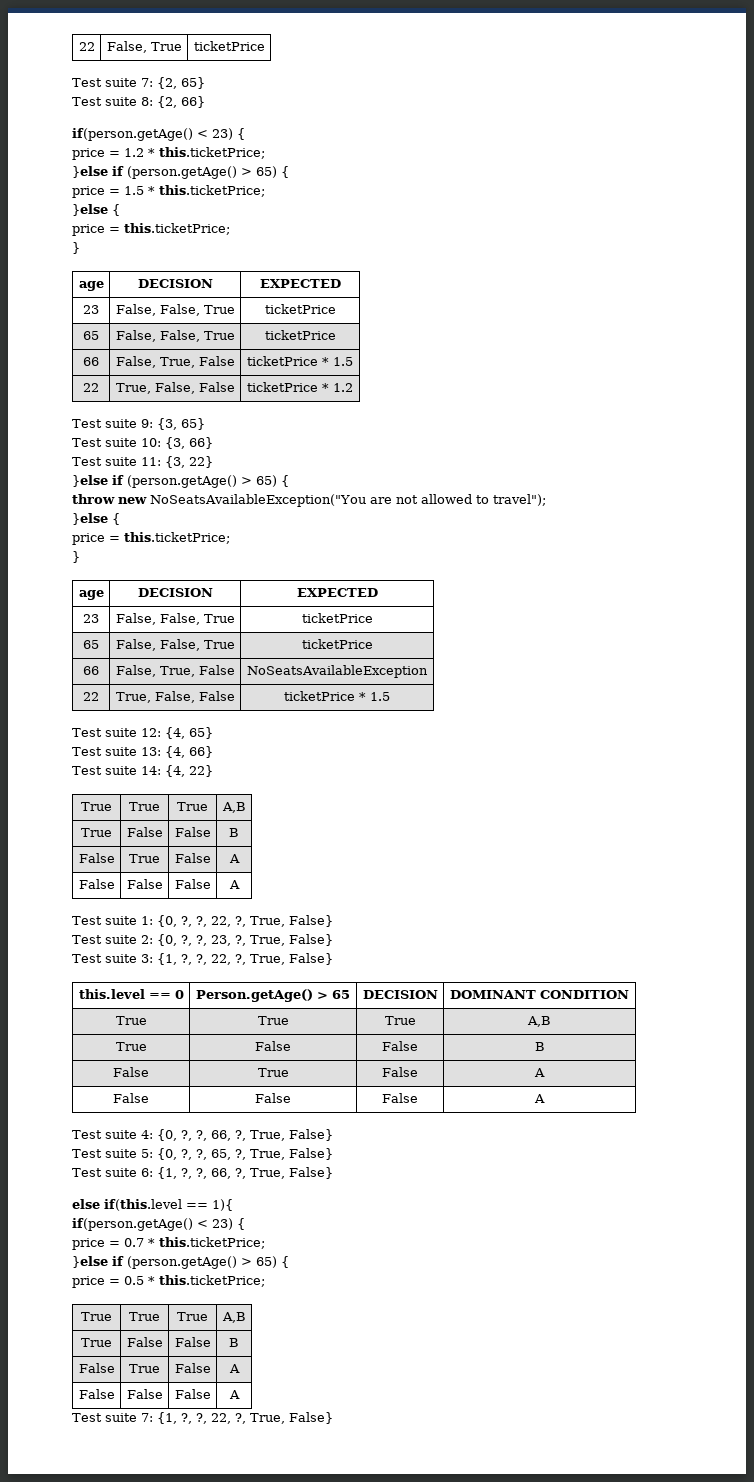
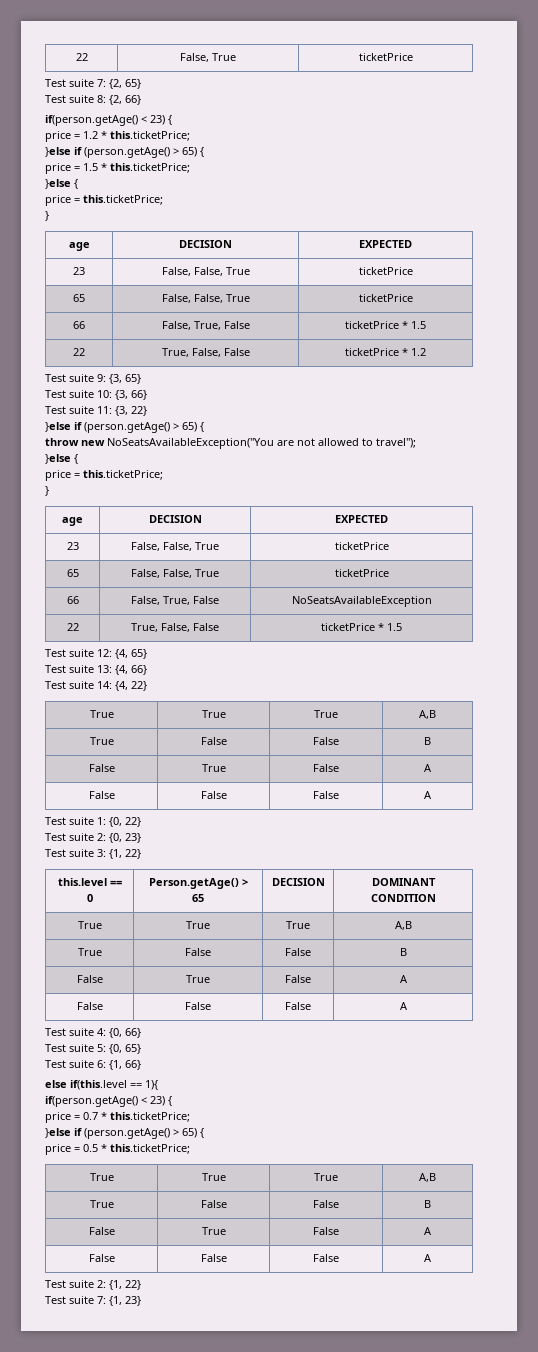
[181,915,333,927] [72,934,333,946] [72,953,333,965] ?, ?, 22, ?, True, False} // Test suite 2: {0, ?, ?, 23, ?, True, False} // Test suite 3: {1, ?, ?, 22, ?, True, False} -> [125,817,141,827] [45,833,141,843] [45,849,141,859] 22} // Test suite 2: {0, 23} // Test suite 3: {1, 22}
[181,1129,333,1141] [72,1148,333,1160] [72,1167,333,1179] ?, ?, 66, ?, True, False} // Test suite 5: {0, ?, ?, 65, ?, True, False} // Test suite 6: {1, ?, ?, 66, ?, True, False} -> [125,1028,141,1038] [45,1044,141,1054] [45,1060,141,1070] 66} // Test suite 5: {0, 65} // Test suite 6: {1, 66}
(240, 1394) none -> [45,1280,141,1290] // Test suite 2: {1, 22}
[181,1412,333,1424] ?, ?, 22, ?, True, False} -> [125,1296,141,1306] 23}

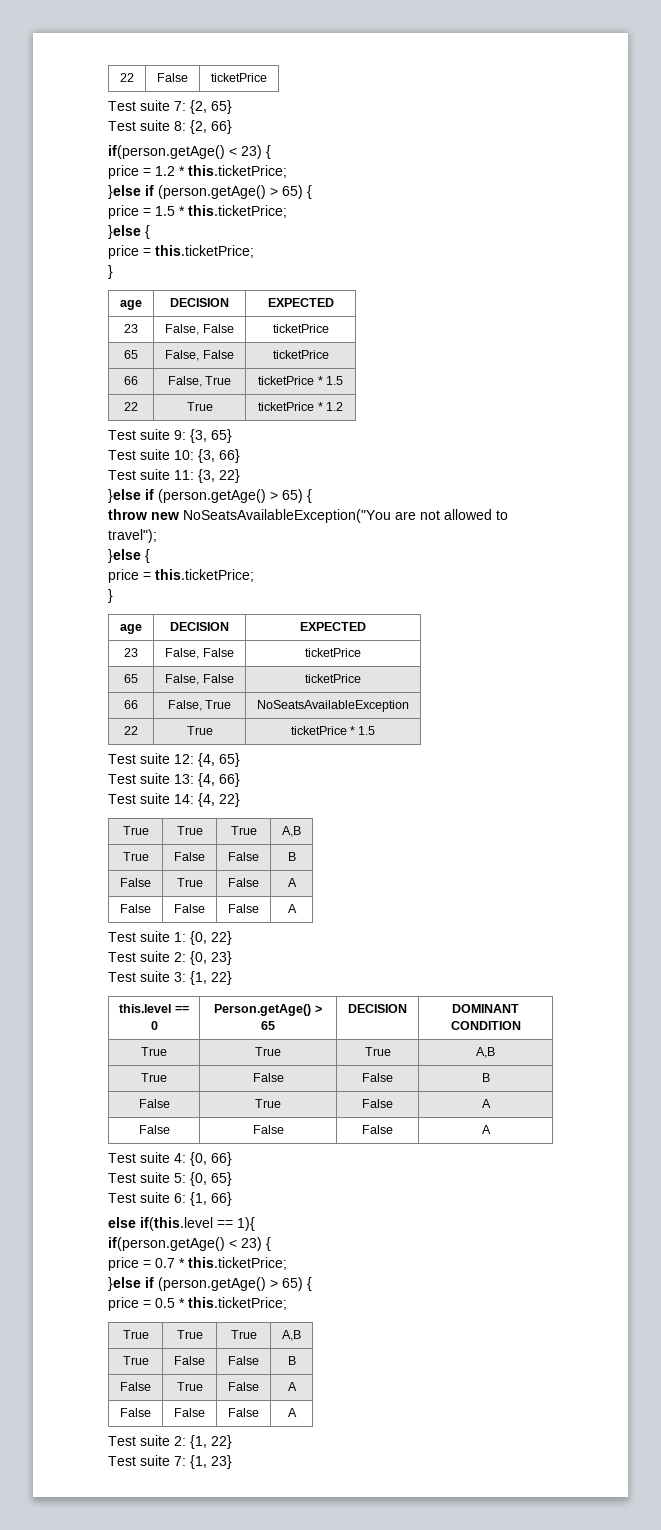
[75,53,88,61] [180,53,237,62] 22 | False, True -> [120,73,134,82] [157,73,188,82] 22 | False
[193,267,250,276] [358,267,413,275] [73,294,85,302] [161,294,250,303] [358,294,413,302] [73,321,85,329] [161,321,250,330] False, True | ticketPrice // 65 | False, False, True | ticketPrice // 66 | False, True, False -> [202,324,234,333] [272,324,329,333] [124,350,138,359] [165,350,234,361] [272,350,329,359] [124,376,138,385] [167,376,232,387] False | ticketPrice // 65 | False, False | ticketPrice // 66 | False, True
[161,348,250,357] True, False, False -> [186,402,213,411] True
[163,542,220,551] [334,542,389,550] [66,569,79,577] [131,569,220,578] [334,569,389,577] [66,596,79,604] [131,596,220,605] False, True | ticketPrice // 65 | False, False, True | ticketPrice // 66 | False, True, False -> [202,648,234,657] [305,648,361,657] [124,674,138,683] [165,674,234,685] [305,674,361,683] [124,700,138,709] [167,700,232,711] False | ticketPrice // 65 | False, False | ticketPrice // 66 | False, True
[131,623,220,632] True, False, False -> [186,726,213,735] True

